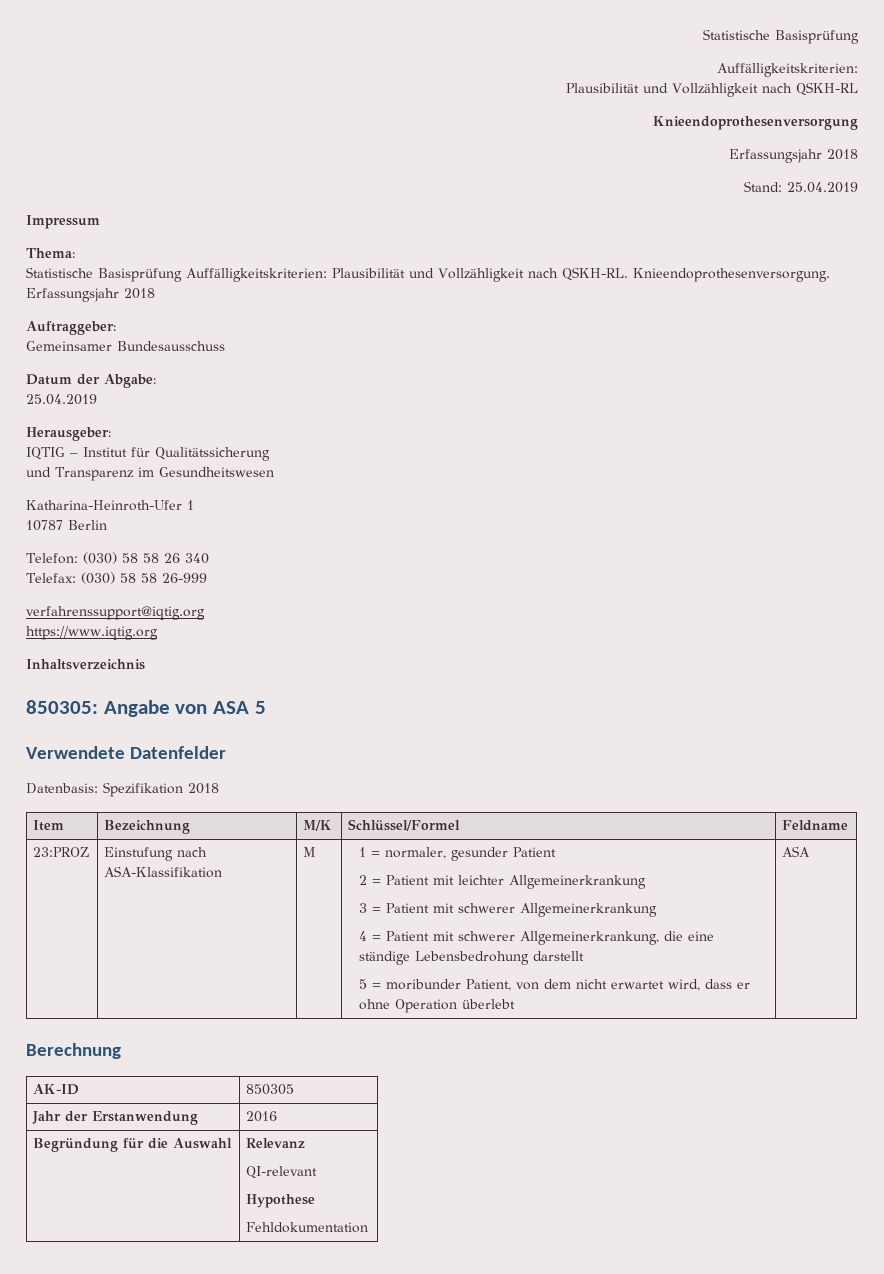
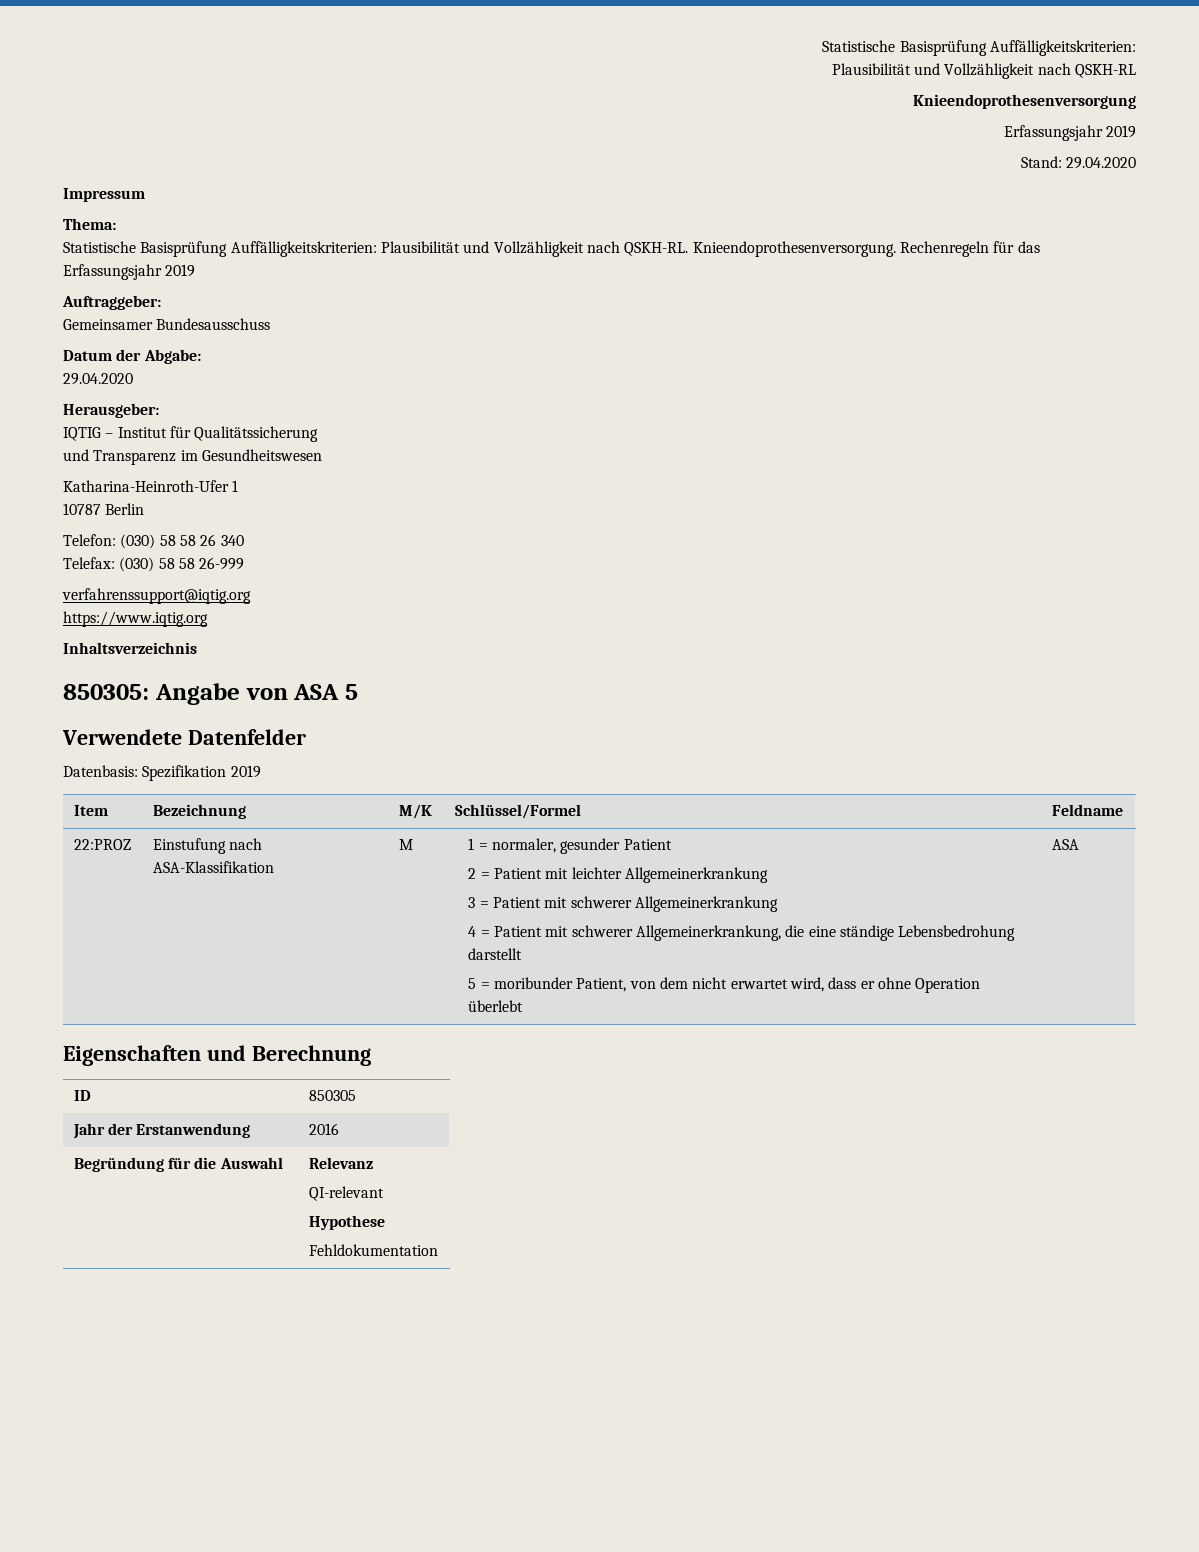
[703,29,859,44] Statistische Basisprüfung // -> [822,40,987,56] Statistische Basisprüfung
[827,149,858,160] 2018 -> [1106,125,1136,138] 2019
[787,182,858,193] 25.04.2019 -> [1066,157,1136,169] 29.04.2020
[26,288,155,302] Erfassungsjahr 2018 -> [899,241,1040,257] [63,264,196,280] Rechenregeln für das Erfassungsjahr 2019
[26,394,97,405] 25.04.2019 -> [63,373,133,385] 29.04.2020
[188,783,219,794] 2018 -> [230,765,261,778] 2019
[33,847,90,857] 23:PROZ -> [73,839,131,850] 22:PROZ
(811, 851) none -> [63,1045,246,1066] Eigenschaften und
[33,1084,80,1095] AK-ID -> [73,1090,91,1101] ID

